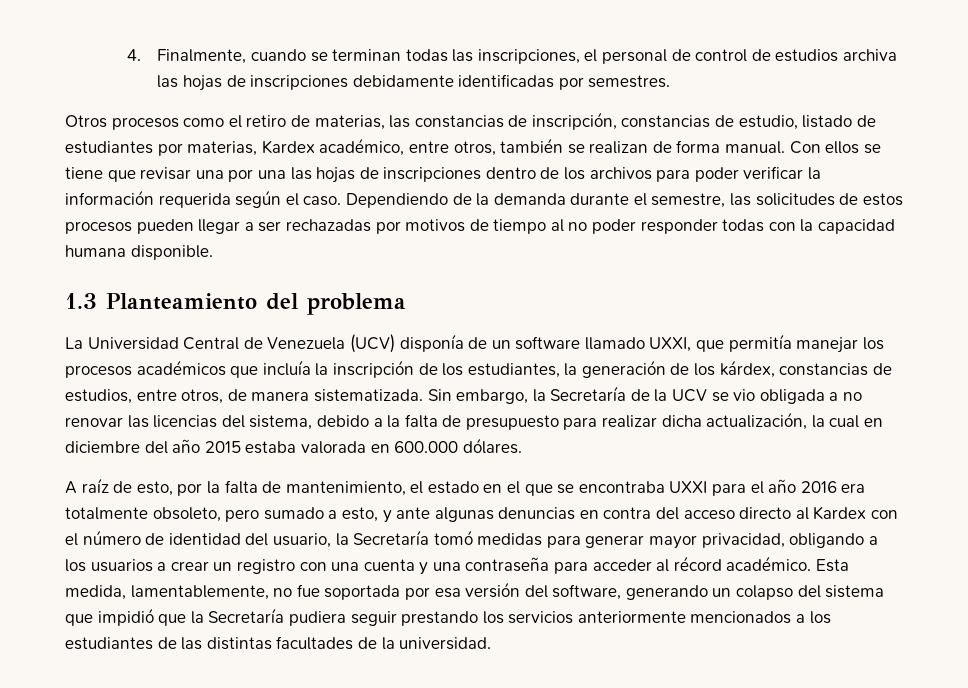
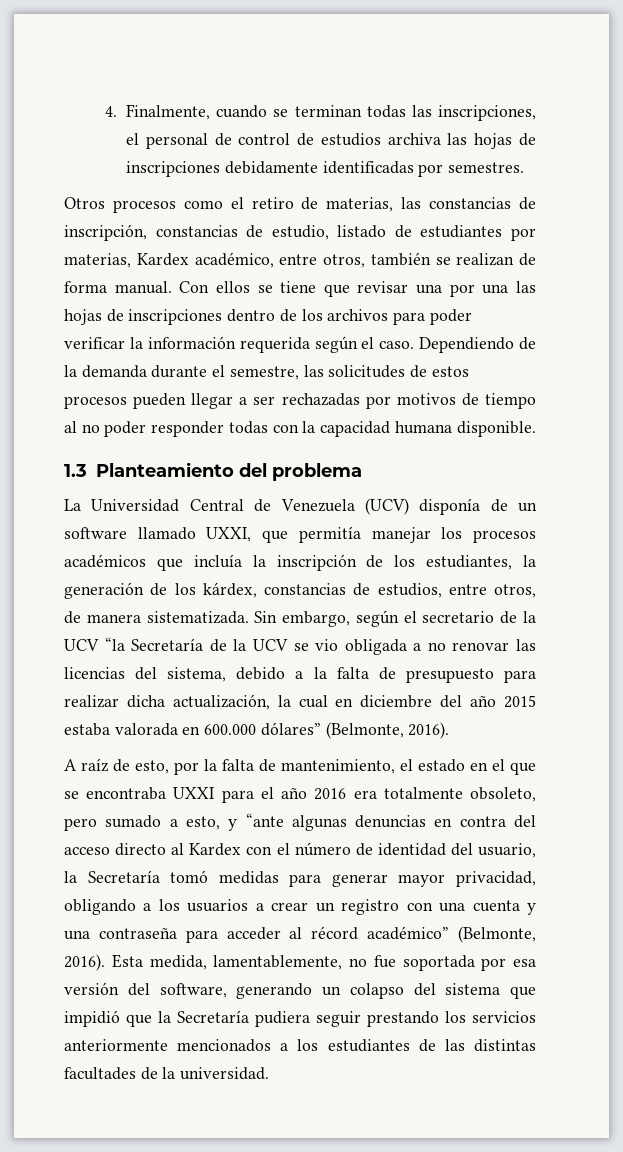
[532,389,546,402] la -> [355,610,536,627] [64,637,125,651] según el secretario de la UCV “la
[462,438,522,454] dólares. -> [260,722,450,739] dólares” (Belmonte, 2016).
[396,507,431,519] ante -> [245,813,284,827] “ante
[726,556,812,571] académico. -> [367,926,536,943] [64,954,105,971] académico” (Belmonte, 2016).

